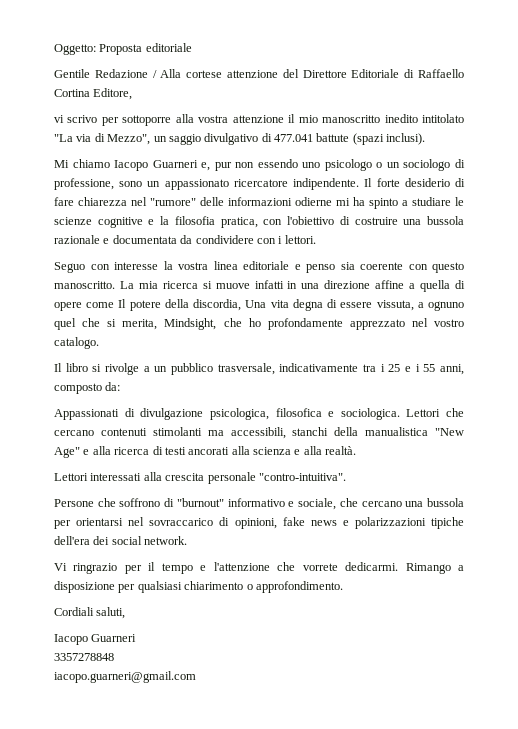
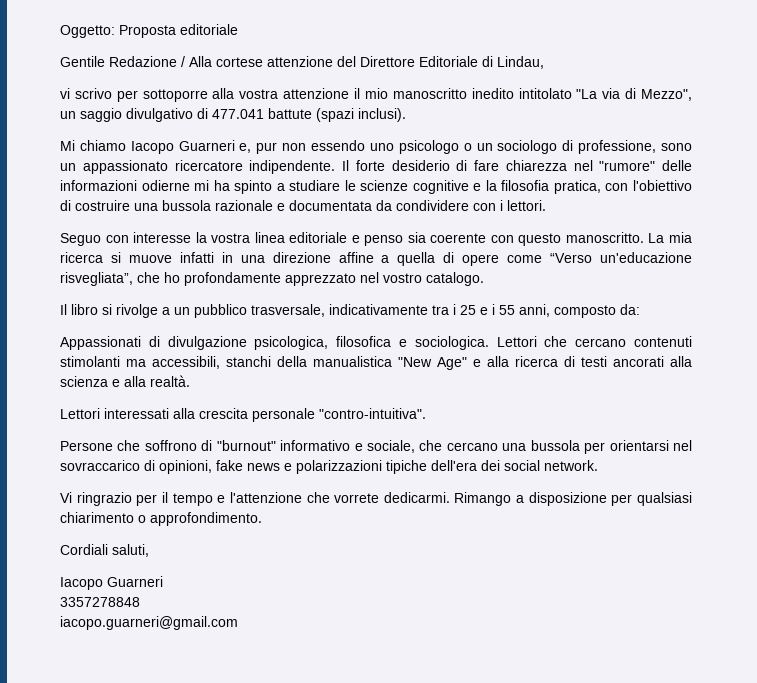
[418,69,465,78] [54,88,133,100] Raffaello Cortina Editore, -> [497,56,544,69] Lindau,
[118,299,464,311] [54,318,217,330] Il potere della discordia, Una vita degna di essere vissuta, a ognuno quel che si merita, Mindsight, -> [550,252,693,263] [60,272,133,286] “Verso un'educazione risvegliata”,

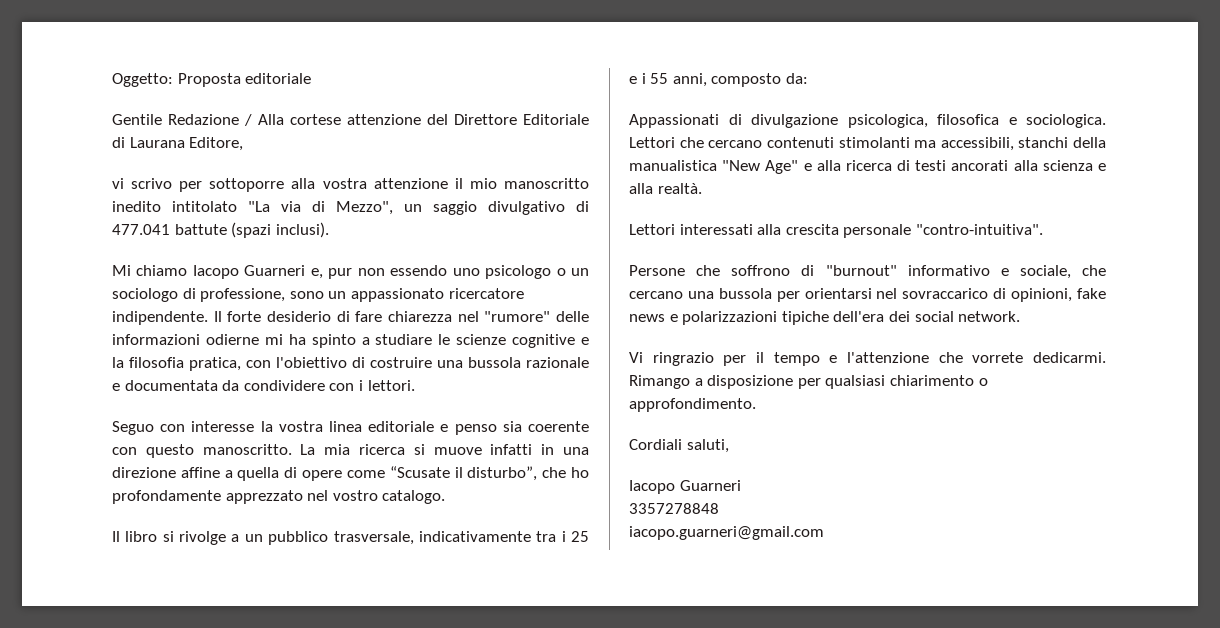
[497,56,544,69] Lindau, -> [129,137,244,151] Laurana Editore,
[550,252,693,263] [60,272,133,286] “Verso un'educazione risvegliata”, -> [389,466,538,481] “Scusate il disturbo”,

